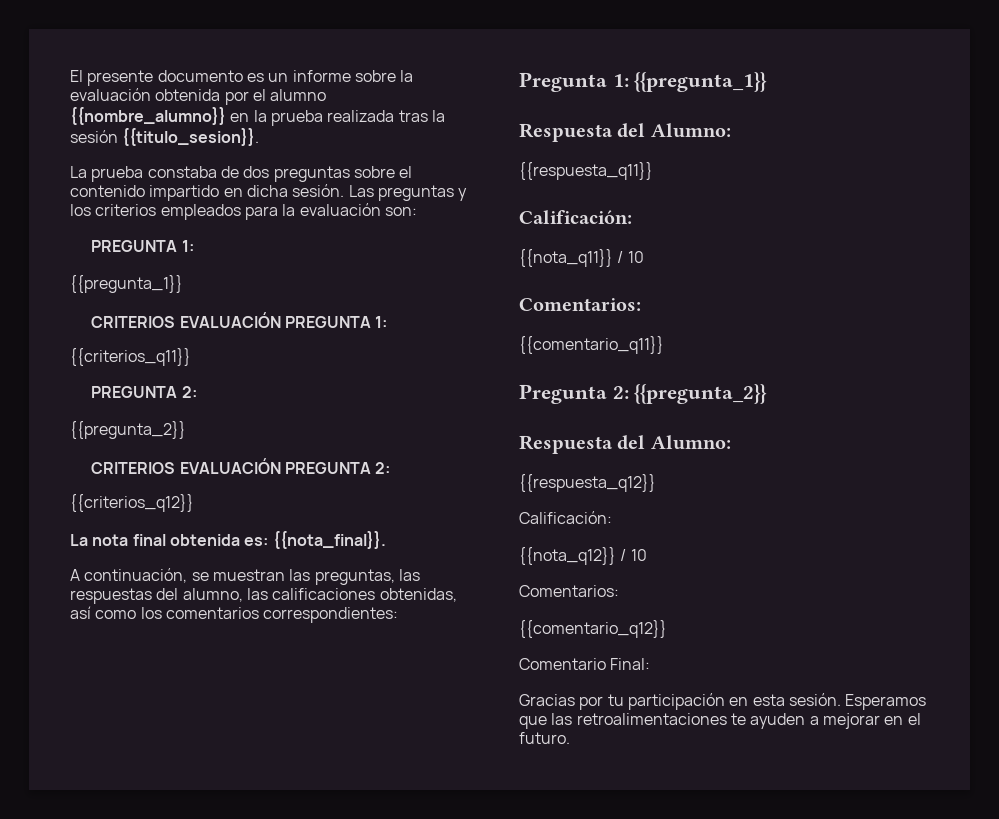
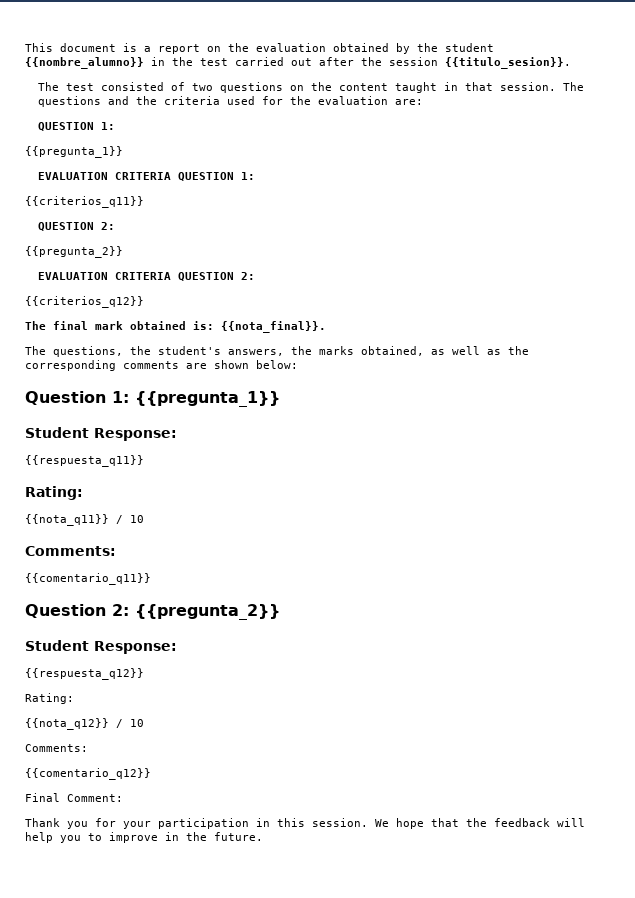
[70,70,414,86] [70,88,327,105] [70,107,445,126] [70,128,260,146] [70,166,413,182] [70,184,468,201] [70,203,417,220] [91,240,178,252] El presente documento es un informe sobre la evaluación obtenida por el alumno {{nombre_alumno}} en la prueba realizada tras la sesión {{titulo_sesion}}. // La prueba constaba de dos preguntas sobre el contenido impartido en dicha sesión. Las preguntas y los criterios empleados para la evaluación son: // PREGUNTA -> [25,43,494,54] [25,57,571,69] [38,82,585,93] [38,96,424,107] [38,122,95,131] This document is a report on the evaluation obtained by the student {{nombre_alumno}} in the test carried out after the session {{titulo_sesion}}. // The test consisted of two questions on the content taught in that session. The questions and the criteria used for the evaluation are: // QUESTION
[91,312,371,328] CRITERIOS EVALUACIÓN PREGUNTA -> [38,172,235,181] EVALUATION CRITERIA QUESTION
[91,386,178,398] PREGUNTA -> [38,222,95,231] QUESTION
[91,458,371,474] CRITERIOS EVALUACIÓN PREGUNTA -> [38,272,235,281] EVALUATION CRITERIA QUESTION
[70,531,386,549] [70,568,420,585] [70,588,457,604] [70,606,399,623] [519,72,607,92] La nota final obtenida es: {{nota_final}}. // A continuación, se muestran las preguntas, las respuestas del alumno, las calificaciones obtenidas, así como los comentarios correspondientes: // Pregunta -> [25,321,326,333] [25,346,529,357] [25,360,298,371] [25,391,106,405] The final mark obtained is: {{nota_final}}. // The questions, the student's answers, the marks obtained, as well as the corresponding comments are shown below: // Question
[519,123,731,142] Respuesta del Alumno: -> [25,427,177,441] Student Response:
[519,210,632,224] Calificación: -> [25,486,83,500] Rating:
[519,298,641,311] Comentarios: -> [25,546,116,556] Comments:
[519,384,607,404] Pregunta -> [25,604,106,618] Question
[519,435,731,454] Respuesta del Alumno: -> [25,640,177,654] Student Response:
[519,511,612,524] Calificación: -> [25,693,74,704] Rating:
[519,585,619,597] Comentarios: -> [25,744,88,752] Comments:
[519,658,651,670] [519,693,927,710] [519,713,921,729] [519,732,570,744] Comentario Final: // Gracias por tu participación en esta sesión. Esperamos que las retroalimentaciones te ayuden a mejorar en el futuro. -> [25,793,123,802] [25,818,585,829] [25,832,263,843] Final Comment: // Thank you for your participation in this session. We hope that the feedback will help you to improve in the future.

